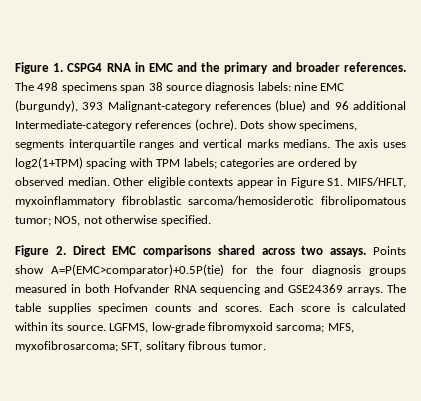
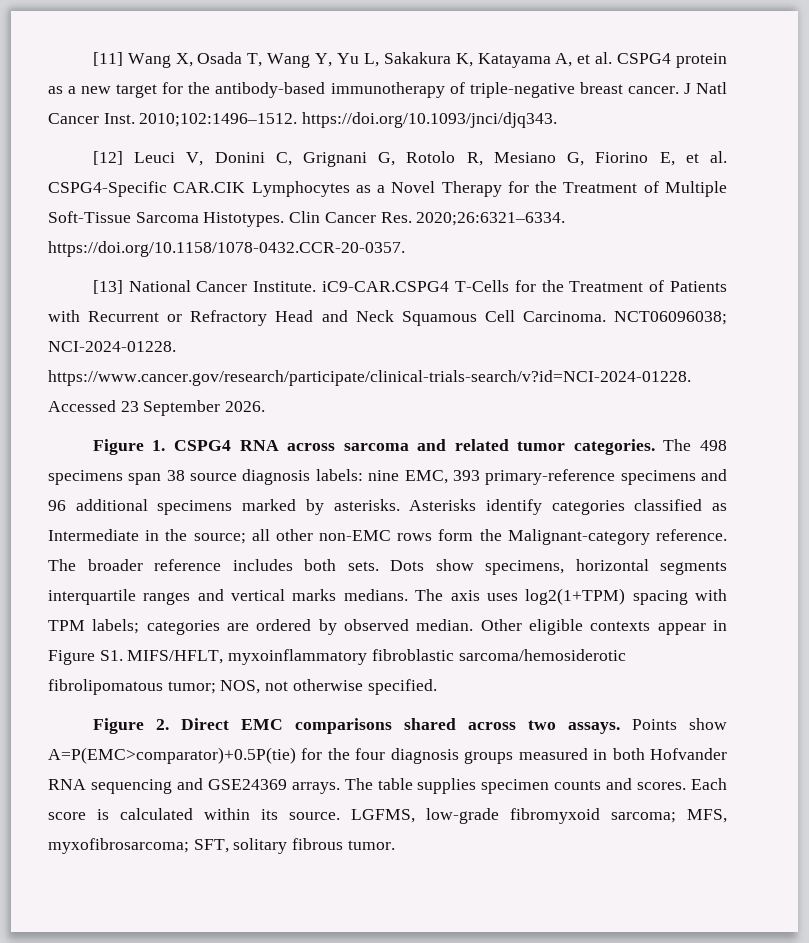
[15,62,407,74] Figure 1. CSPG4 RNA in EMC and the primary and broader references. -> [92,52,727,68] [48,82,728,98] [48,112,558,128] [92,151,727,167] [48,181,727,197] [48,211,566,227] [48,241,405,257] [92,280,727,294] [48,310,728,326] [48,341,176,352] [48,370,691,386] [48,400,266,416] [92,439,655,455] [11] Wang X, Osada T, Wang Y, Yu L, Sakakura K, Katayama A, et al. CSPG4 protein as a new target for the antibody-based immunotherapy of triple-negative breast cancer. J Natl Cancer Inst. 2010;102:1496–1512. https://doi.org/10.1093/jnci/djq343. // [12] Leuci V, Donini C, Grignani G, Rotolo R, Mesiano G, Fiorino E, et al. CSPG4-Specific CAR.CIK Lymphocytes as a Novel Therapy for the Treatment of Multiple Soft-Tissue Sarcoma Histotypes. Clin Cancer Res. 2020;26:6321–6334. https://doi.org/10.1158/1078-0432.CCR-20-0357. // [13] National Cancer Institute. iC9-CAR.CSPG4 T-Cells for the Treatment of Patients with Recurrent or Refractory Head and Neck Squamous Cell Carcinoma. NCT06096038; NCI-2024-01228. https://www.cancer.gov/research/participate/clinical-trials-search/v?id=NCI-2024-01228. Accessed 23 September 2026. // Figure 1. CSPG4 RNA across sarcoma and related tumor categories.
[320,83,345,91] [15,100,406,112] [15,119,237,131] EMC (burgundy), 393 Malignant-category references (blue) and 96 additional Intermediate-category references (ochre). -> [404,469,728,485] [48,499,727,515] [48,529,727,545] [48,559,379,571] EMC, 393 primary-reference specimens and 96 additional specimens marked by asterisks. Asterisks identify categories classified as Intermediate in the source; all other non-EMC rows form the Malignant-category reference. The broader reference includes both sets.
(357, 125) none -> [575,559,649,571] horizontal

